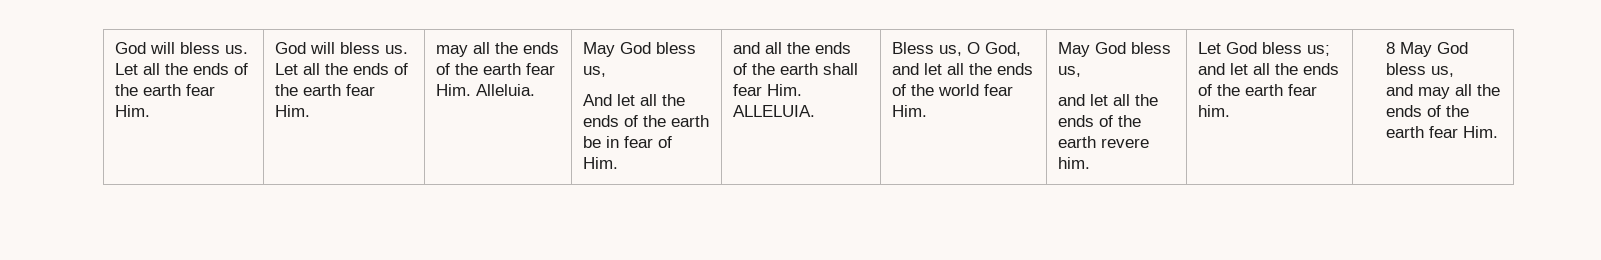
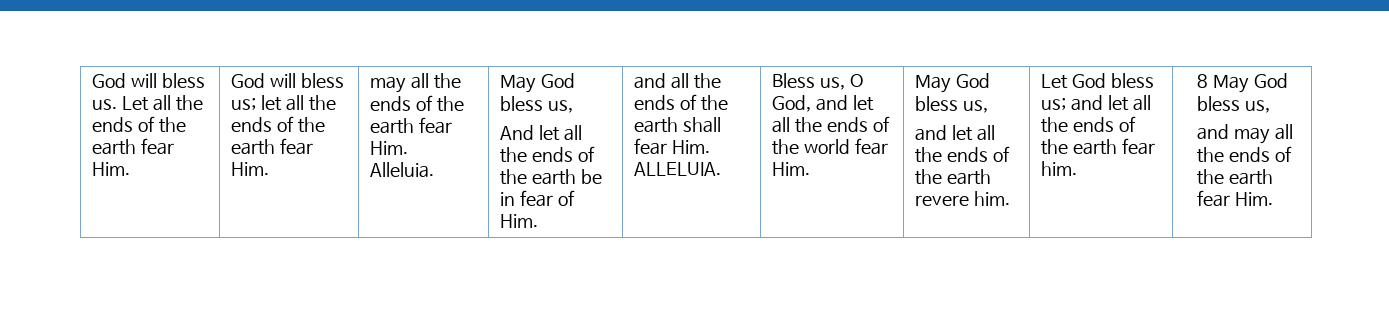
[385,45,409,54] [275,63,299,75] us. Let -> [231,95,283,111] us; let

